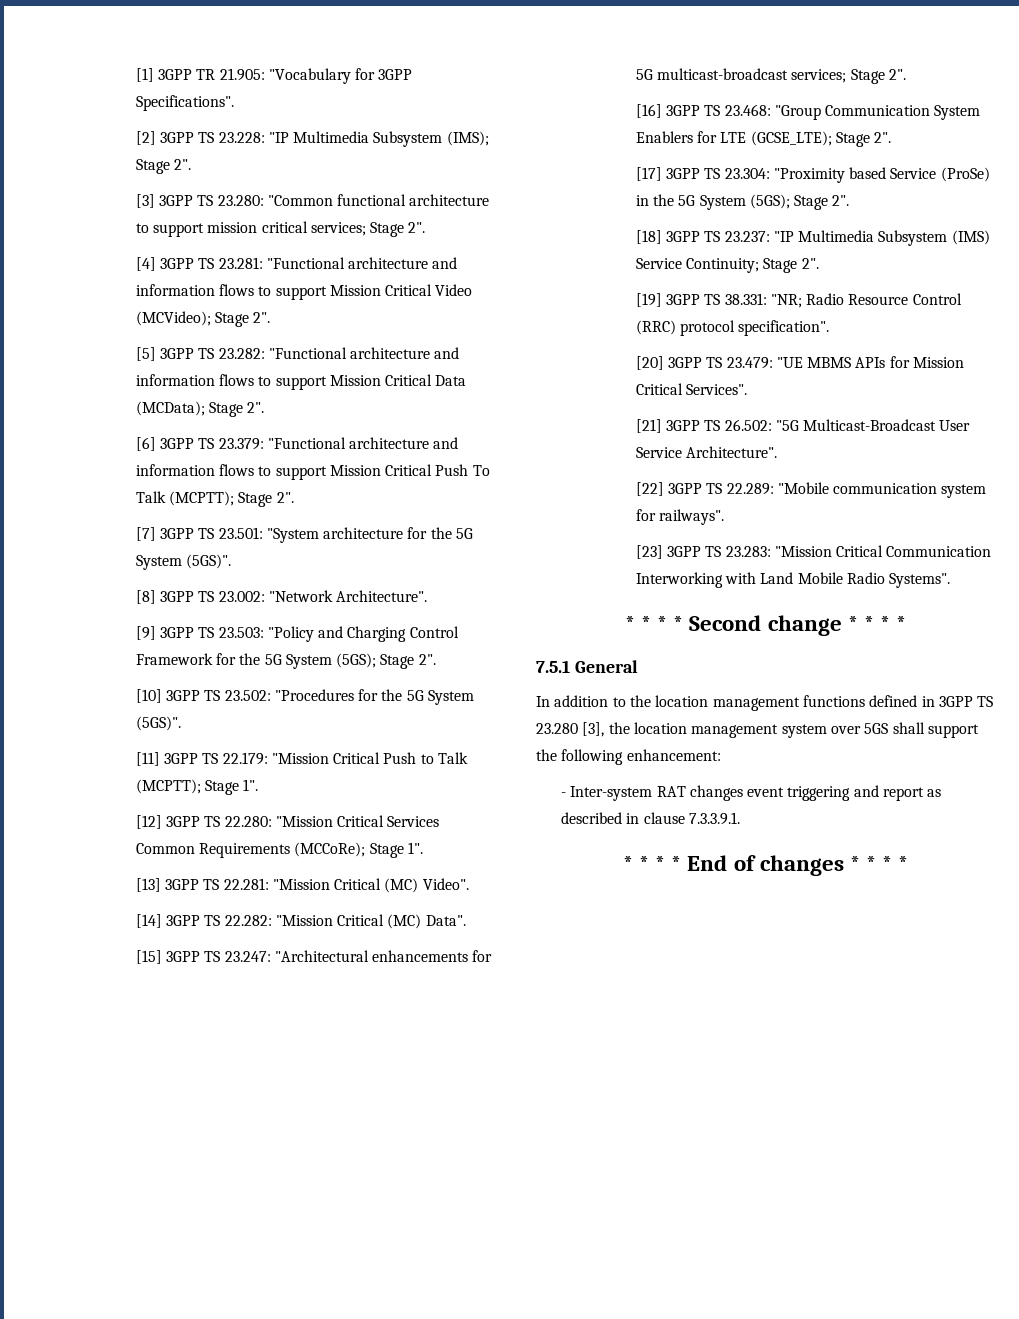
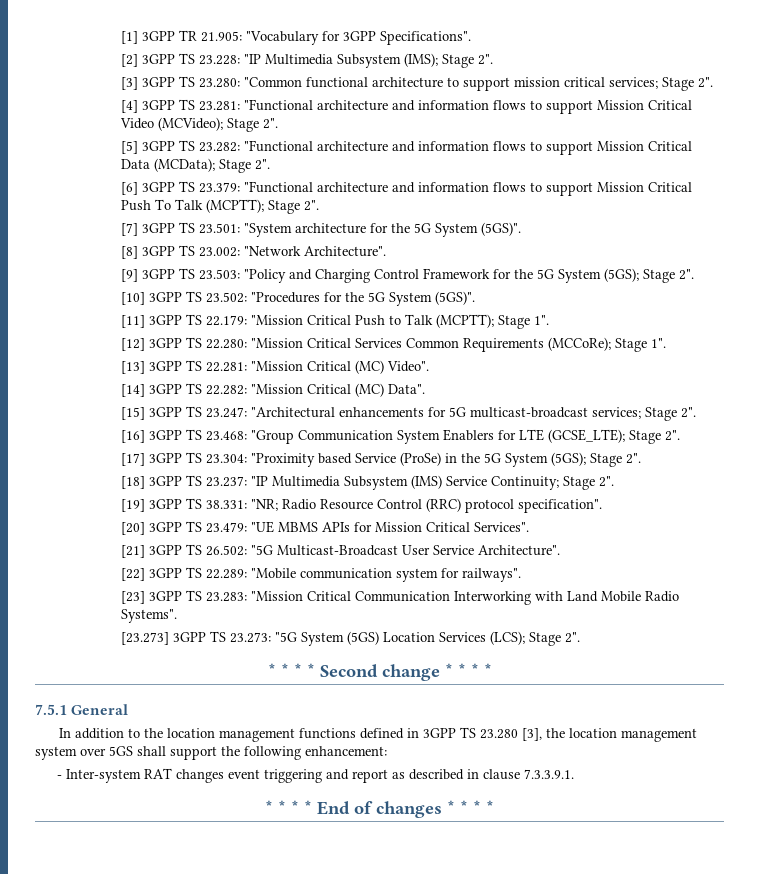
(951, 580) none -> [121,631,581,646] // [23.273] 3GPP TS 23.273: "5G System (5GS) Location Services (LCS); Stage 2".

